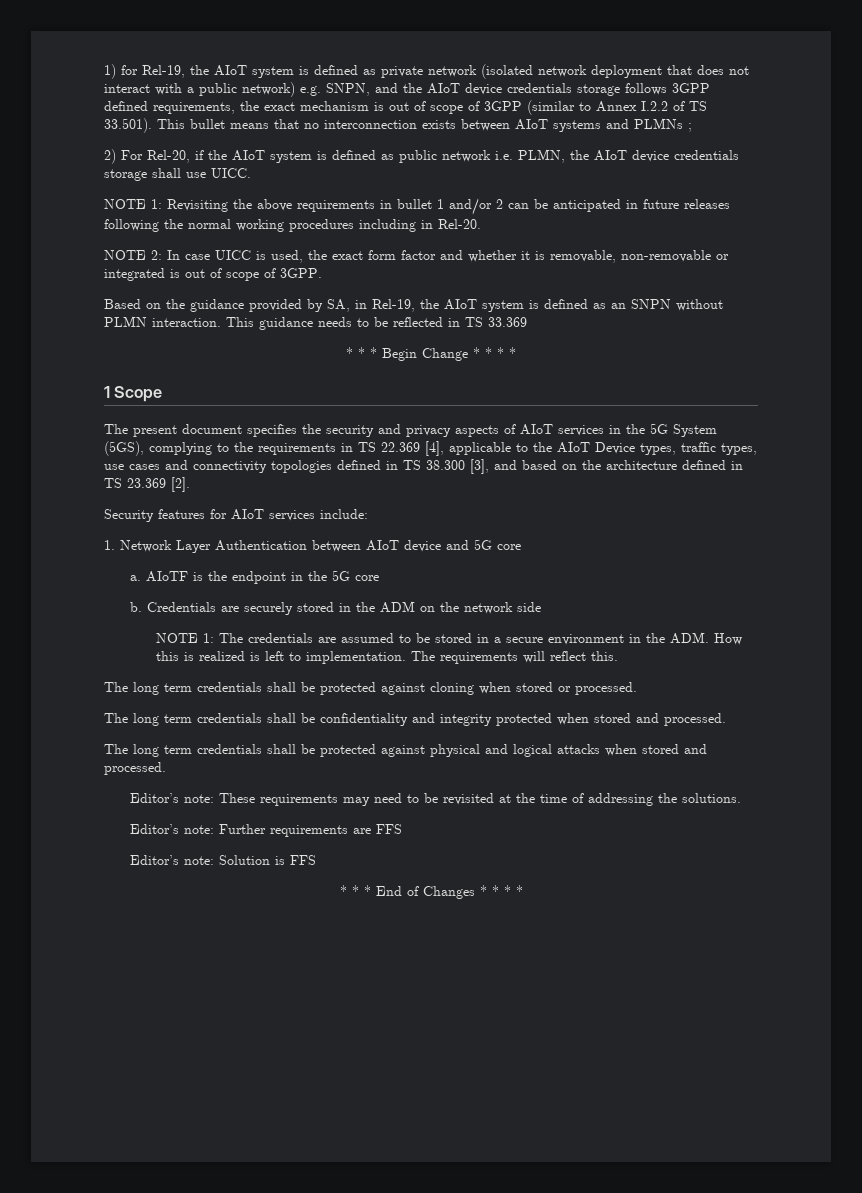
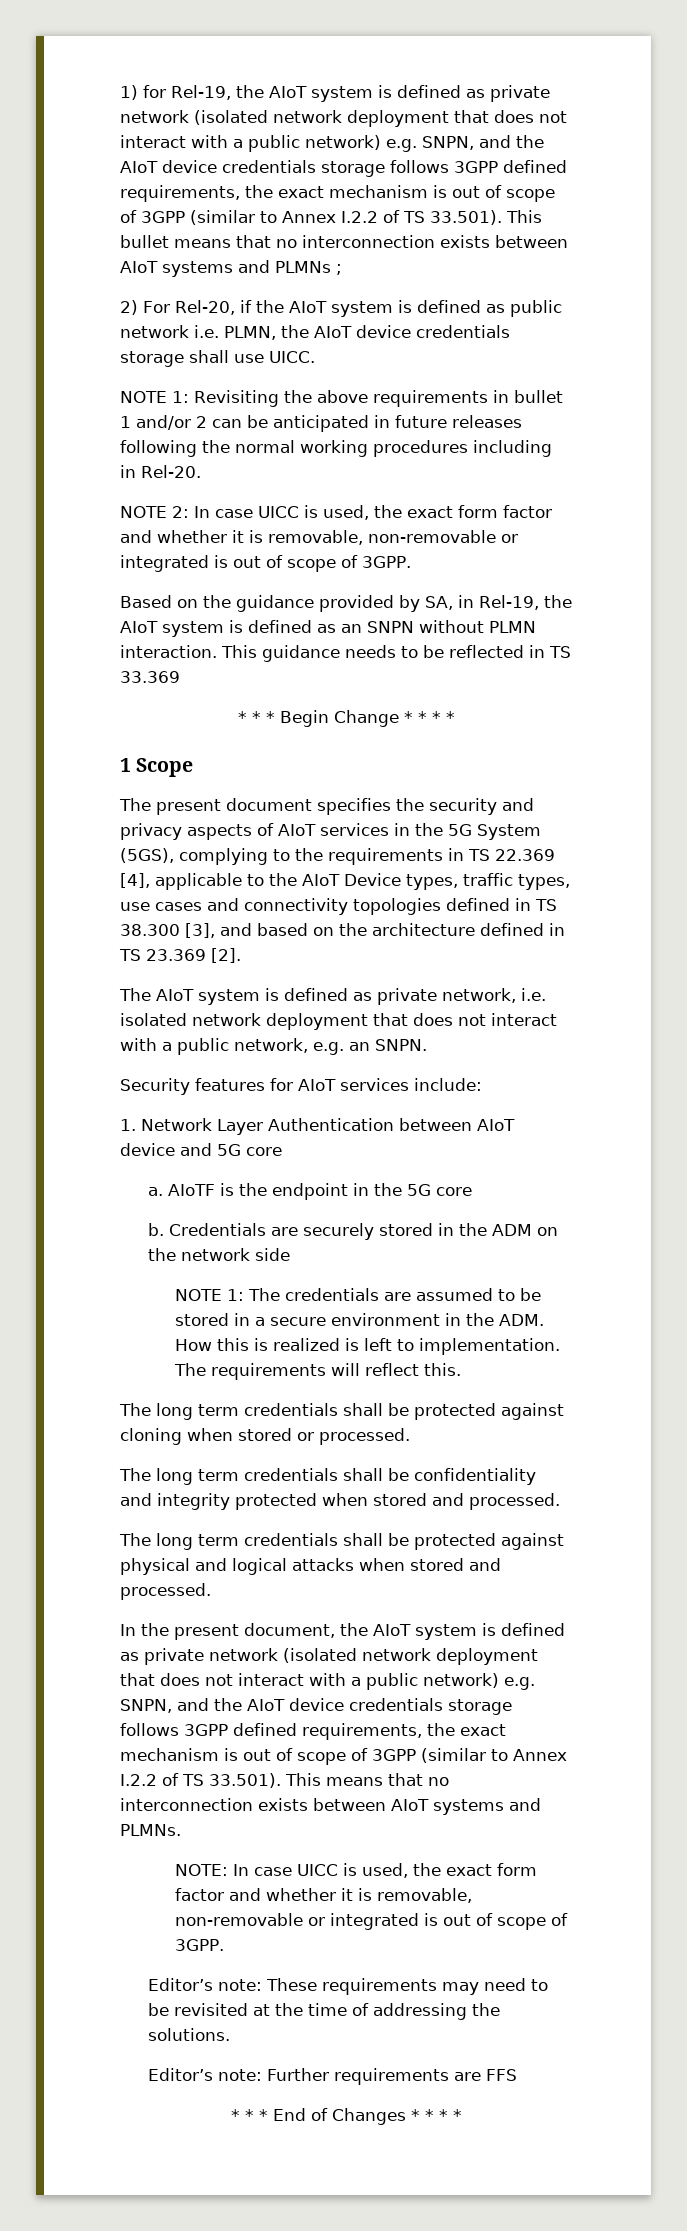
(190, 484) none -> [119,988,546,1005] [120,1013,557,1030] [120,1038,427,1055] // The AIoT system is defined as private network, i.e. isolated network deployment that does not interact with a public network, e.g. an SNPN.
(166, 768) none -> [120,1623,565,1640] [120,1648,538,1665] [120,1673,535,1690] [120,1698,512,1715] [120,1723,506,1740] [120,1748,567,1765] [120,1773,449,1788] [120,1798,541,1815] [120,1824,181,1836] [174,1863,537,1878] [174,1888,472,1903] [174,1913,568,1930] [174,1939,224,1951] // In the present document, the AIoT system is defined as private network (isolated network deployment that does not interact with a public network) e.g. SNPN, and the AIoT device credentials storage follows 3GPP defined requirements, the exact mechanism is out of scope of 3GPP (similar to Annex I.2.2 of TS 33.501). This means that no interconnection exists between AIoT systems and PLMNs. // NOTE: In case UICC is used, the exact form factor and whether it is removable, non-removable or integrated is out of scope of 3GPP.
[129,855,316,865] // Editor’s note: Solution is FFS -> (518, 2075) none

